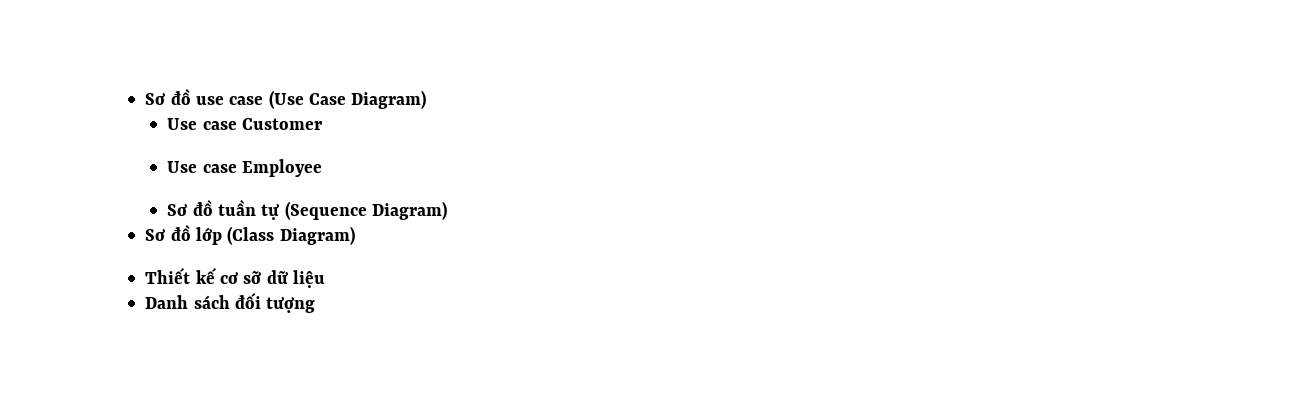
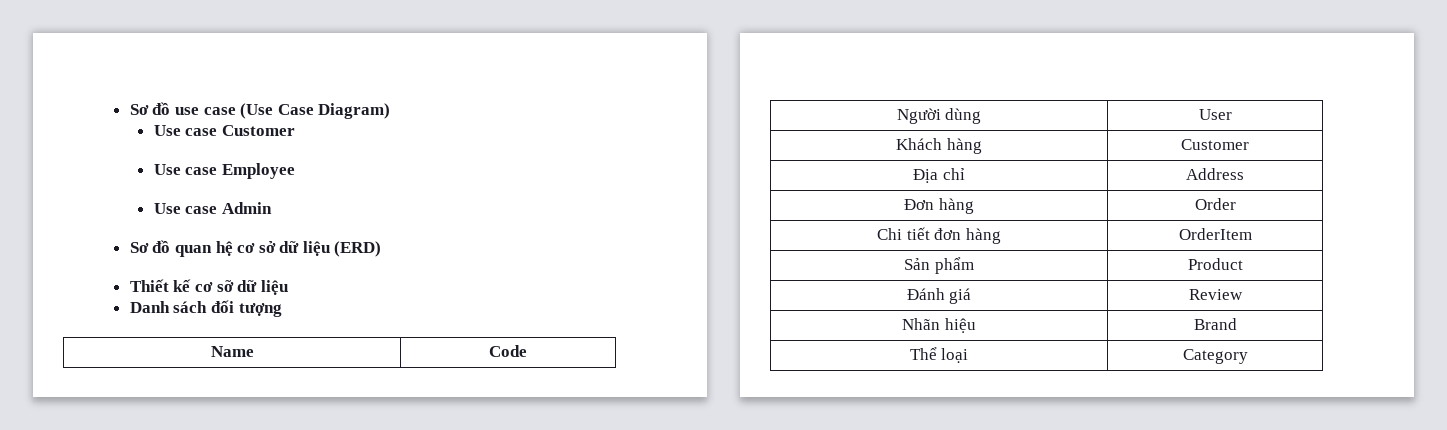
[167,200,447,220] [145,225,355,245] Sơ đồ tuần tự (Sequence Diagram) // Sơ đồ lớp (Class Diagram) -> [153,202,272,214] [129,240,382,257] Use case Admin // Sơ đồ quan hệ cơ sở dữ liệu (ERD)
(316, 304) none -> [210,346,254,357] [489,345,527,357] [896,108,982,124] [1198,109,1232,120] [896,138,982,154] [1181,139,1249,150] [913,168,965,183] [1186,168,1244,180] [904,198,974,214] [1194,198,1236,210] [877,227,1001,244] [1178,228,1252,240] [904,257,974,274] [1187,258,1243,270] [906,288,972,304] [1188,289,1243,300] [902,318,976,333] [1193,318,1237,330] [909,347,969,363] [1182,349,1248,364] // Name | Code // Người dùng | User // Khách hàng | Customer // Địa chỉ | Address // Đơn hàng | Order // Chi tiết đơn hàng | OrderItem // Sản phẩm | Product // Đánh giá | Review // Nhãn hiệu | Brand // Thể loại | Category

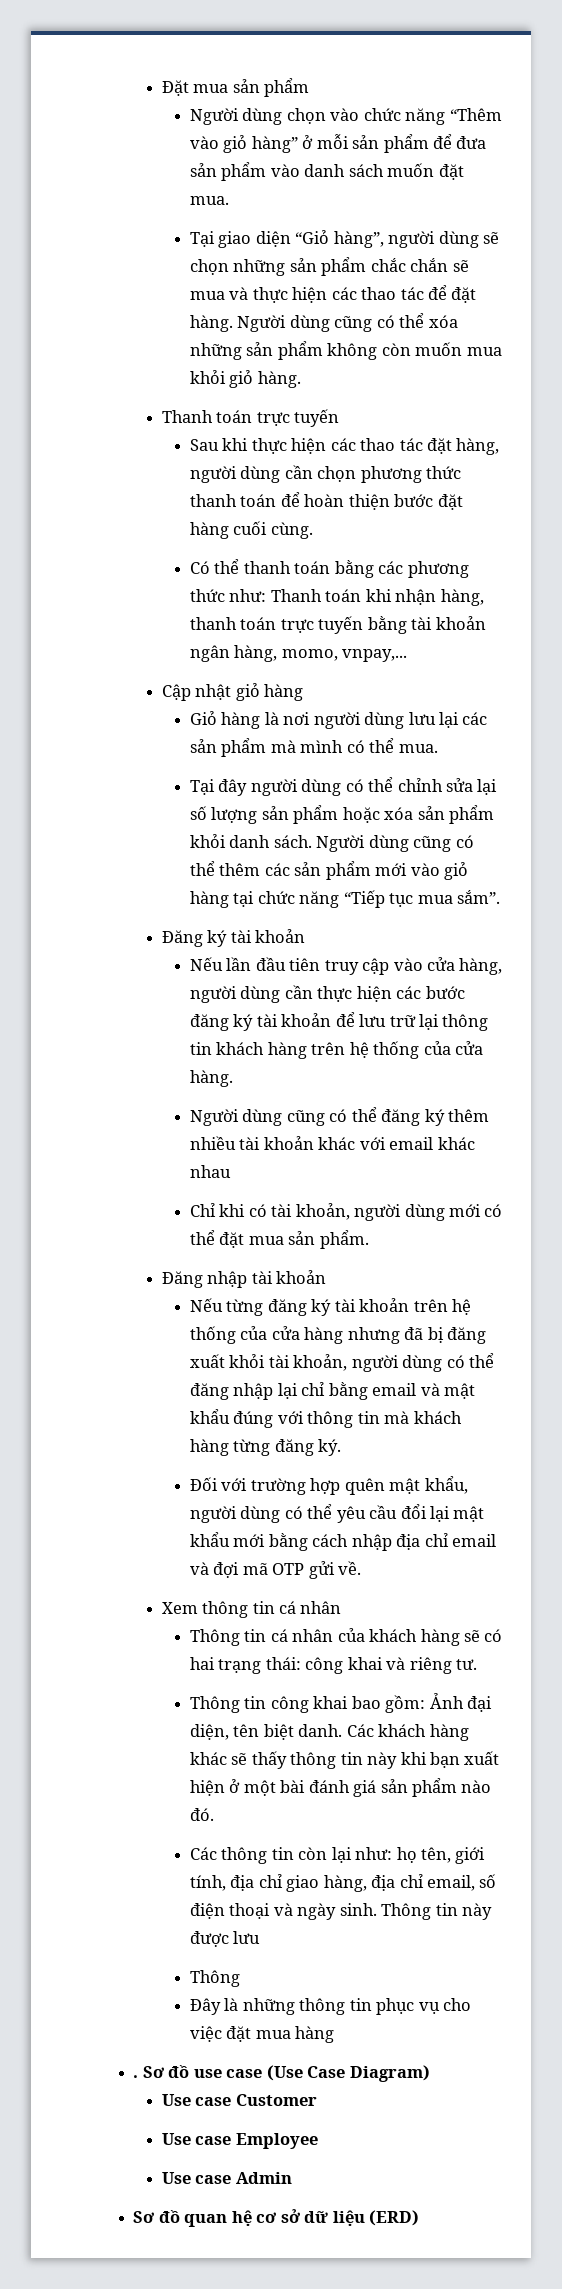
(129, 109) none -> [161,78,310,97] [189,108,502,125] [189,134,487,153] [189,162,464,181] [189,196,229,205] [189,230,500,248] [189,257,469,276] [189,285,477,303] [189,313,458,332] [189,341,502,360] [189,370,301,388] [161,409,340,427] [189,438,500,455] [189,465,462,483] [189,492,463,510] [189,521,313,539] [189,559,469,578] [189,589,484,606] [189,616,486,634] [189,645,408,662] [161,683,304,701] [189,711,488,729] [189,738,438,757] [189,777,498,796] [189,805,495,824] [189,834,474,852] [189,861,469,880] [189,890,501,908] [161,929,306,947] [189,957,503,975] [189,985,465,1003] [189,1012,489,1031] [189,1041,484,1059] [189,1070,233,1087] [189,1107,490,1126] [189,1136,475,1150] [189,1165,231,1178] [189,1203,503,1221] [189,1230,369,1249] [161,1270,327,1288] [189,1298,472,1316] [189,1326,487,1344] [189,1353,495,1372] [189,1382,476,1400] [189,1409,462,1428] [189,1439,342,1456] [189,1476,468,1495] [189,1504,485,1523] [189,1532,497,1551] [189,1561,362,1579] [161,1601,342,1618] [189,1628,503,1646] [189,1657,478,1674] [189,1693,493,1713] [189,1724,469,1741] [189,1751,500,1769] [189,1778,492,1797] [189,1808,214,1821] [189,1847,486,1864] [189,1874,497,1892] [189,1903,493,1920] [189,1931,261,1947] [189,1970,240,1987] [189,1998,472,2015] [189,2026,335,2043] [133,2075,139,2078] Đặt mua sản phẩm // Người dùng chọn vào chức năng “Thêm vào giỏ hàng” ở mỗi sản phẩm để đưa sản phẩm vào danh sách muốn đặt mua. // Tại giao diện “Giỏ hàng”, người dùng sẽ chọn những sản phẩm chắc chắn sẽ mua và thực hiện các thao tác để đặt hàng. Người dùng cũng có thể xóa những sản phẩm không còn muốn mua khỏi giỏ hàng. // Thanh toán trực tuyến // Sau khi thực hiện các thao tác đặt hàng, người dùng cần chọn phương thức thanh toán để hoàn thiện bước đặt hàng cuối cùng. // Có thể thanh toán bằng các phương thức như: Thanh toán khi nhận hàng, thanh toán trực tuyến bằng tài khoản ngân hàng, momo, vnpay,... // Cập nhật giỏ hàng // Giỏ hàng là nơi người dùng lưu lại các sản phẩm mà mình có thể mua. // Tại đây người dùng có thể chỉnh sửa lại số lượng sản phẩm hoặc xóa sản phẩm khỏi danh sách. Người dùng cũng có thể thêm các sản phẩm mới vào giỏ hàng tại chức năng “Tiếp tục mua sắm”. // Đăng ký tài khoản // Nếu lần đầu tiên truy cập vào cửa hàng, người dùng cần thực hiện các bước đăng ký tài khoản để lưu trữ lại thông tin khách hàng trên hệ thống của cửa hàng. // Người dùng cũng có thể đăng ký thêm nhiều tài khoản khác với email khác nhau // Chỉ khi có tài khoản, người dùng mới có thể đặt mua sản phẩm. // Đăng nhập tài khoản // Nếu từng đăng ký tài khoản trên hệ thống của cửa hàng nhưng đã bị đăng xuất khỏi tài khoản, người dùng có thể đăng nhập lại chỉ bằng email và mật khẩu đúng với thông tin mà khách hàng từng đăng ký. // Đối với trường hợp quên mật khẩu, người dùng có thể yêu cầu đổi lại mật khẩu mới bằng cách nhập địa chỉ email và đợi mã OTP gửi về. // Xem thông tin cá nhân // Thông tin cá nhân của khách hàng sẽ có hai trạng thái: công khai và riêng tư. // Thông tin công khai bao gồm: Ảnh đại diện, tên biệt danh. Các khách hàng khác sẽ thấy thông tin này khi bạn xuất hiện ở một bài đánh giá sản phẩm nào đó. // Các thông tin còn lại như: họ tên, giới tính, địa chỉ giao hàng, địa chỉ email, số điện thoại và ngày sinh. Thông tin này được lưu // Thông // Đây là những thông tin phục vụ cho việc đặt mua hàng // .
[129,279,288,295] [129,300,282,317] [210,346,254,357] [489,345,527,357] [896,108,982,124] [1198,109,1232,120] [896,138,982,154] [1181,139,1249,150] [913,168,965,183] [1186,168,1244,180] [904,198,974,214] [1194,198,1236,210] [877,227,1001,244] [1178,228,1252,240] [904,257,974,274] [1187,258,1243,270] [906,288,972,304] [1188,289,1243,300] [902,318,976,333] [1193,318,1237,330] [909,347,969,363] [1182,349,1248,364] // Thiết kế cơ sỡ dữ liệu // Danh sách đối tượng // Name | Code // Người dùng | User // Khách hàng | Customer // Địa chỉ | Address // Đơn hàng | Order // Chi tiết đơn hàng | OrderItem // Sản phẩm | Product // Đánh giá | Review // Nhãn hiệu | Brand // Thể loại | Category -> (420, 2218) none

